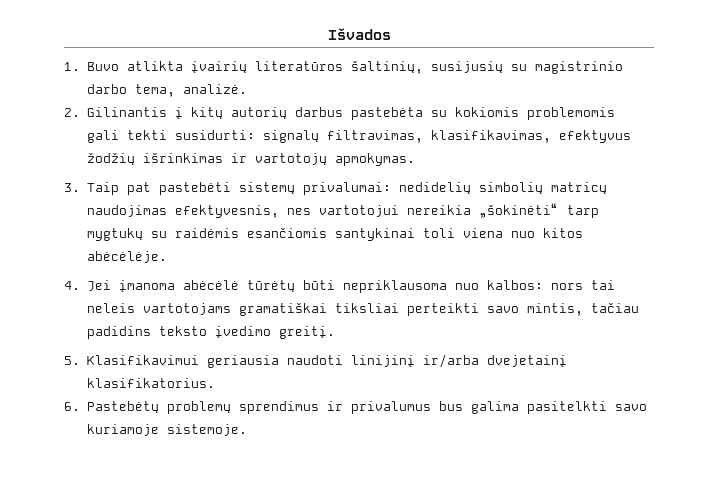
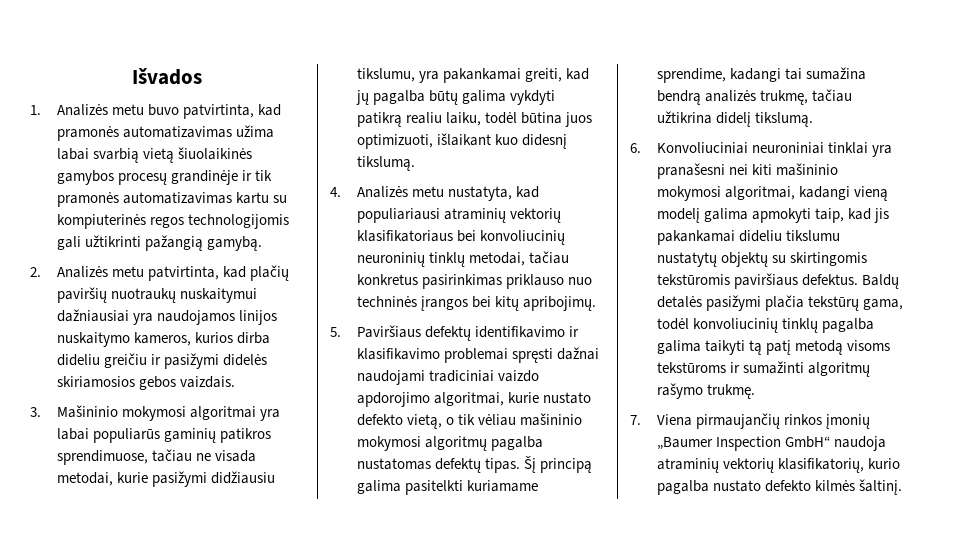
[86,61,623,74] [86,84,247,97] [64,107,615,120] [86,130,631,143] [86,153,415,166] [64,182,607,195] [86,203,599,218] [86,228,583,241] [86,251,167,263] [64,280,615,293] [86,303,639,316] [86,326,335,339] [64,354,567,368] [86,378,215,388] [64,401,647,414] [86,424,247,436] Buvo atlikta įvairių literatūros šaltinių, susijusių su magistrinio darbo tema, analizė. // 2. Gilinantis į kitų autorių darbus pastebėta su kokiomis problemomis gali tekti susidurti: signalų filtravimas, klasifikavimas, efektyvus žodžių išrinkimas ir vartotojų apmokymas. // 3. Taip pat pastebėti sistemų privalumai: nedidelių simbolių matricų naudojimas efektyvesnis, nes vartotojui nereikia „šokinėti“ tarp mygtukų su raidėmis esančiomis santykinai toli viena nuo kitos abėcėlėje. // 4. Jei įmanoma abėcėlė tūrėtų būti nepriklausoma nuo kalbos: nors tai neleis vartotojams gramatiškai tiksliai perteikti savo mintis, tačiau padidins teksto įvedimo greitį. // 5. Klasifikavimui geriausia naudoti linijinį ir/arba dvejetainį klasifikatorius. // 6. Pastebėtų problemų sprendimus ir privalumus bus galima pasitelkti savo kuriamoje sistemoje. -> [56,104,281,119] [56,125,274,141] [56,147,252,163] [56,170,272,185] [56,192,287,207] [56,214,289,229] [56,235,262,251] [30,265,289,281] [56,287,257,303] [56,309,277,325] [56,332,270,347] [56,353,267,369] [56,376,235,390] [30,405,280,421] [56,428,271,443] [56,449,256,465] [56,471,275,487] [356,68,589,83] [355,90,555,105] [356,112,592,127] [356,133,567,149] [356,156,415,171] [330,186,539,201] [356,208,561,223] [356,230,565,245] [356,251,569,267] [356,274,592,289] [356,296,596,311] [330,325,579,341] [356,347,599,363] [356,370,539,385] [356,392,591,407] [356,413,582,429] [356,436,543,451] [356,456,592,473] [356,480,538,495] [656,67,866,83] [656,89,852,105] [656,111,813,127] [630,142,892,157] [656,163,838,179] [656,186,888,201] [656,208,889,223] [656,230,840,245] [656,252,867,267] [656,273,899,289] [656,295,903,311] [656,318,874,333] [656,340,890,355] [656,361,870,377] [656,383,755,399] [630,413,870,429] [656,436,886,451] [656,458,900,473] [656,479,902,495] Analizės metu buvo patvirtinta, kad pramonės automatizavimas užima labai svarbią vietą šiuolaikinės gamybos procesų grandinėje ir tik pramonės automatizavimas kartu su kompiuterinės regos technologijomis gali užtikrinti pažangią gamybą. // 2. Analizės metu patvirtinta, kad plačių paviršių nuotraukų nuskaitymui dažniausiai yra naudojamos linijos nuskaitymo kameros, kurios dirba dideliu greičiu ir pasižymi didelės skiriamosios gebos vaizdais. // 3. Mašininio mokymosi algoritmai yra labai populiarūs gaminių patikros sprendimuose, tačiau ne visada metodai, kurie pasižymi didžiausiu tikslumu, yra pakankamai greiti, kad jų pagalba būtų galima vykdyti patikrą realiu laiku, todėl būtina juos optimizuoti, išlaikant kuo didesnį tikslumą. // 4. Analizės metu nustatyta, kad populiariausi atraminių vektorių klasifikatoriaus bei konvoliucinių neuroninių tinklų metodai, tačiau konkretus pasirinkimas priklauso nuo techninės įrangos bei kitų apribojimų. // 5. Paviršiaus defektų identifikavimo ir klasifikavimo problemai spręsti dažnai naudojami tradiciniai vaizdo apdorojimo algoritmai, kurie nustato defekto vietą, o tik vėliau mašininio mokymosi algoritmų pagalba nustatomas defektų tipas. Šį principą galima pasitelkti kuriamame sprendime, kadangi tai sumažina bendrą analizės trukmę, tačiau užtikrina didelį tikslumą. // 6. Konvoliuciniai neuroniniai tinklai yra pranašesni nei kiti mašininio mokymosi algoritmai, kadangi vieną modelį galima apmokyti taip, kad jis pakankamai dideliu tikslumu nustatytų objektų su skirtingomis tekstūromis paviršiaus defektus. Baldų detalės pasižymi plačia tekstūrų gama, todėl konvoliucinių tinklų pagalba galima taikyti tą patį metodą visoms tekstūroms ir sumažinti algoritmų rašymo trukmę. // 7. Viena pirmaujančių rinkos įmonių „Baumer Inspection GmbH“ naudoja atraminių vektorių klasifikatorių, kurio pagalba nustato defekto kilmės šaltinį.

